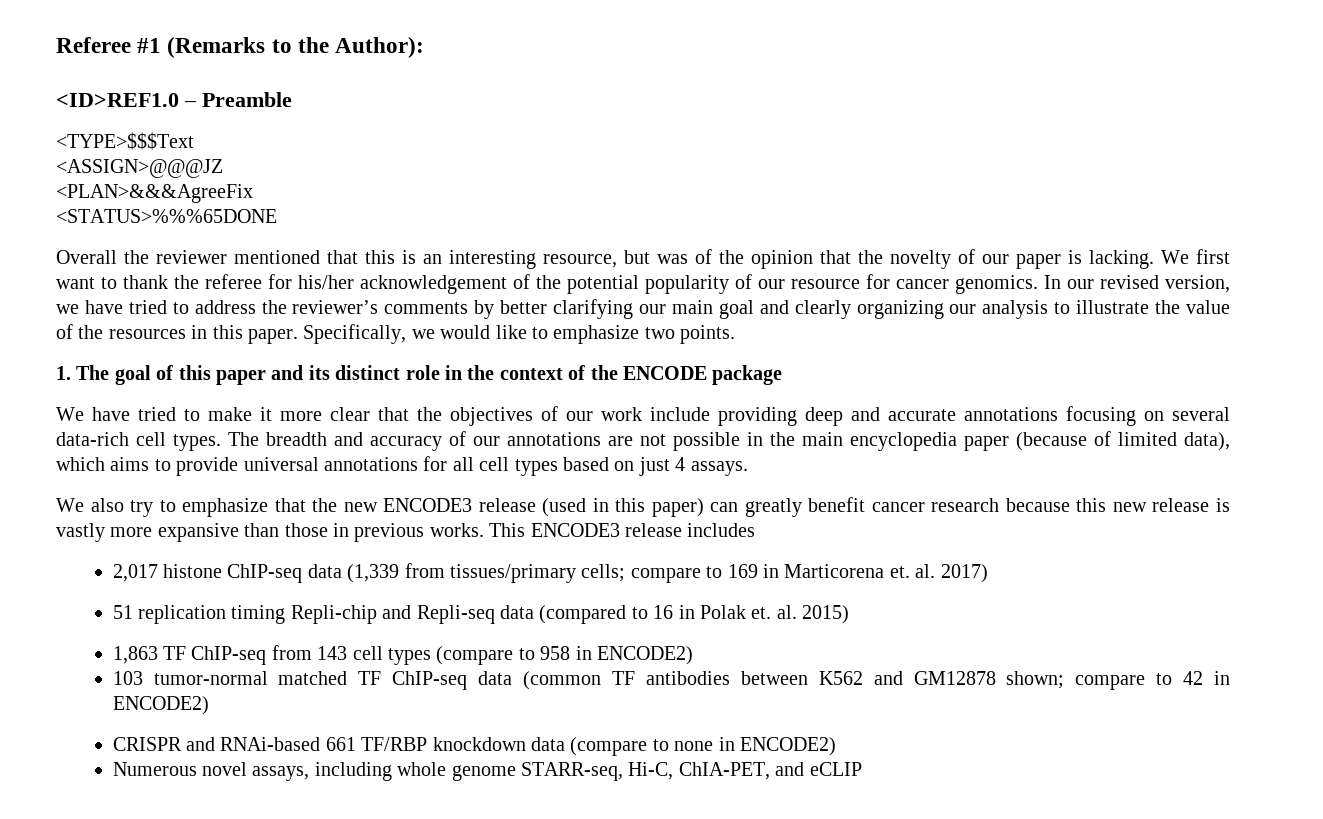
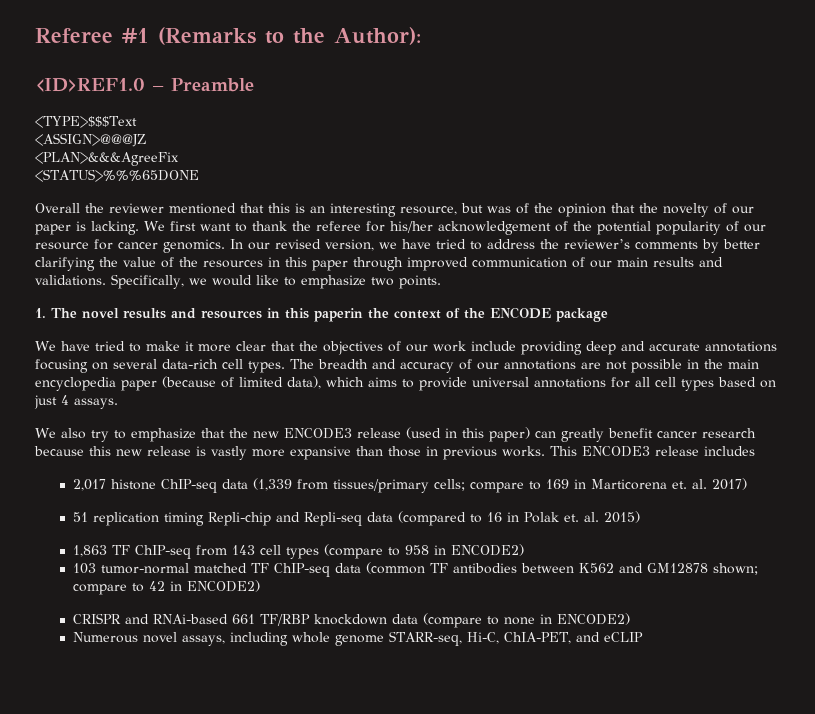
[639,300,1150,319] our main goal and clearly organizing our analysis to illustrate -> (95, 264) none
[248,329,298,344] paper. -> [312,257,723,271] [35,275,106,286] paper through improved communication of our main results and validations.
[114,365,462,385] goal of this paper and its distinct role in -> [82,308,363,322] novel results and resources in this paperin

